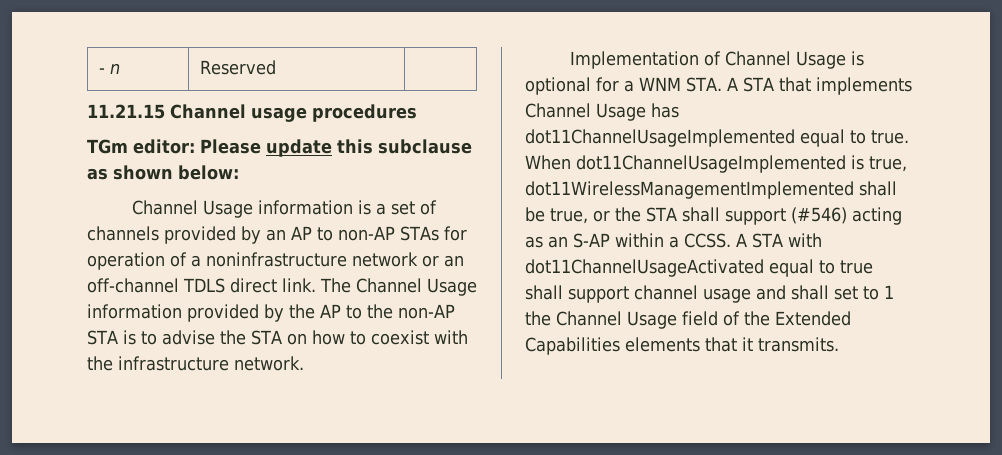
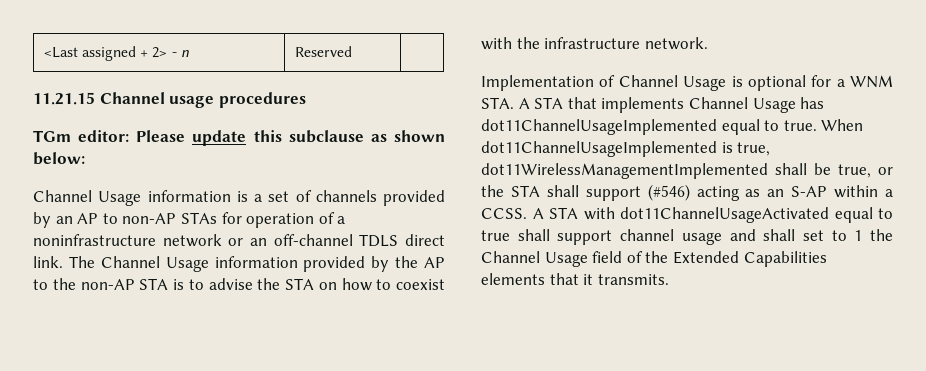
(99, 71) none -> [43,46,168,61] <Last assigned + 2>

